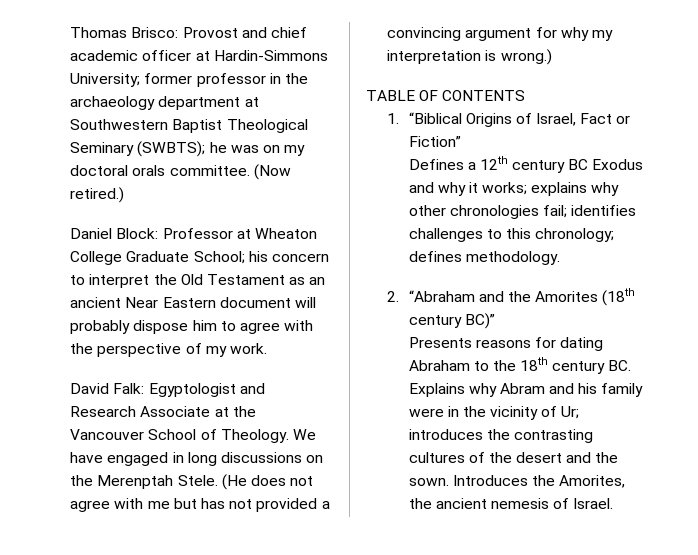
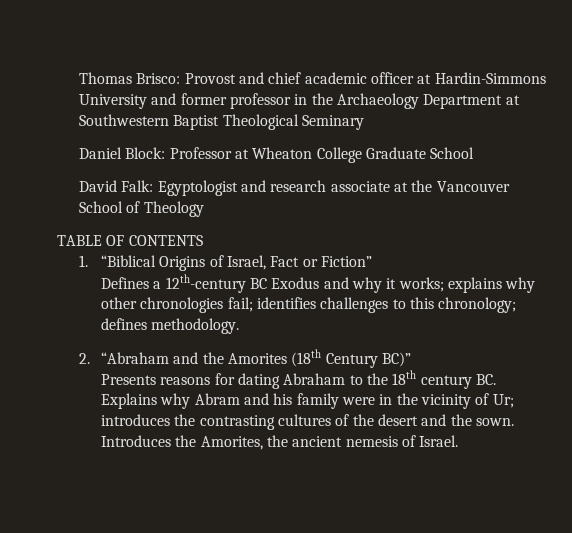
[70,73,141,87] University; -> [79,93,177,109] University and
[70,96,241,110] archaeology department -> [336,93,503,109] Archaeology Department
[137,141,306,157] [70,164,291,180] [70,187,125,203] (SWBTS); he was on my doctoral orals committee. (Now retired.) -> (364, 122) none
[193,251,330,264] [70,274,326,288] [70,297,317,308] [70,320,314,334] [70,343,268,357] School; his concern to interpret the Old Testament as an ancient Near Eastern document will probably dispose him to agree with the perspective of my work. -> [430,147,475,159] School
[70,406,211,417] Research Associate -> [270,180,390,192] research associate
[220,429,317,443] [70,452,324,466] [70,474,314,490] [70,498,330,512] [387,27,614,41] [387,49,552,65] Theology. We have engaged in long discussions on the Merenptah Stele. (He does not agree with me but has not provided a convincing argument for why my interpretation is wrong.) -> [143,201,204,217] Theology
[479,156,566,173] 12th century -> [165,274,246,293] 12th-century
[408,315,462,328] century -> [325,353,378,368] Century

